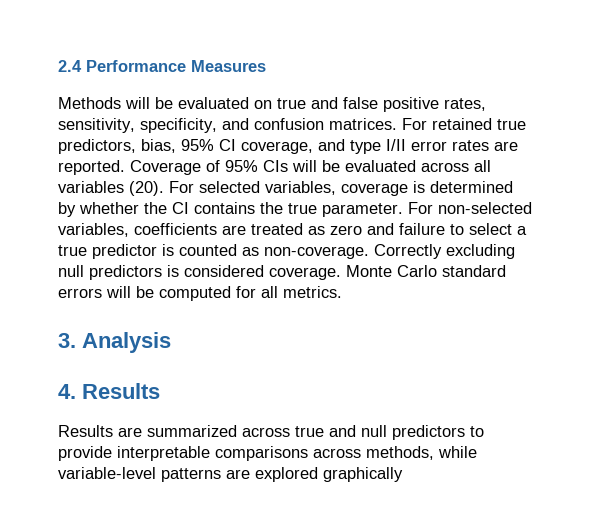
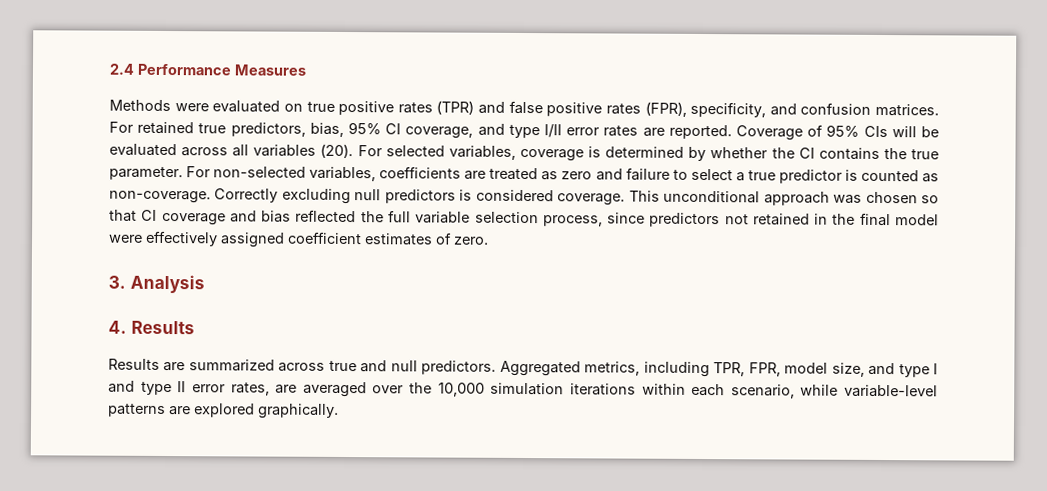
[125,97,173,109] will be -> [174,103,209,112] were
(306, 103) none -> [338,100,475,116] positive rates (TPR)
[444,98,486,111] [58,118,135,133] rates, sensitivity, -> [605,101,687,117] rates (FPR),
[346,265,506,277] [58,286,342,301] Monte Carlo standard errors will be computed for all metrics. -> [628,190,939,206] [109,209,940,228] [109,230,489,248] This unconditional approach was chosen so that CI coverage and bias reflected the full variable selection process, since predictors not retained in the final model were effectively assigned coefficient estimates of zero.
[392,425,484,440] [58,446,434,461] predictors to provide interpretable comparisons across methods, -> [421,360,939,378] [108,380,795,399] predictors. Aggregated metrics, including TPR, FPR, model size, and type I and type II error rates, are averaged over the 10,000 simulation iterations within each scenario,
[323,467,403,482] graphically -> [258,403,339,419] graphically.

